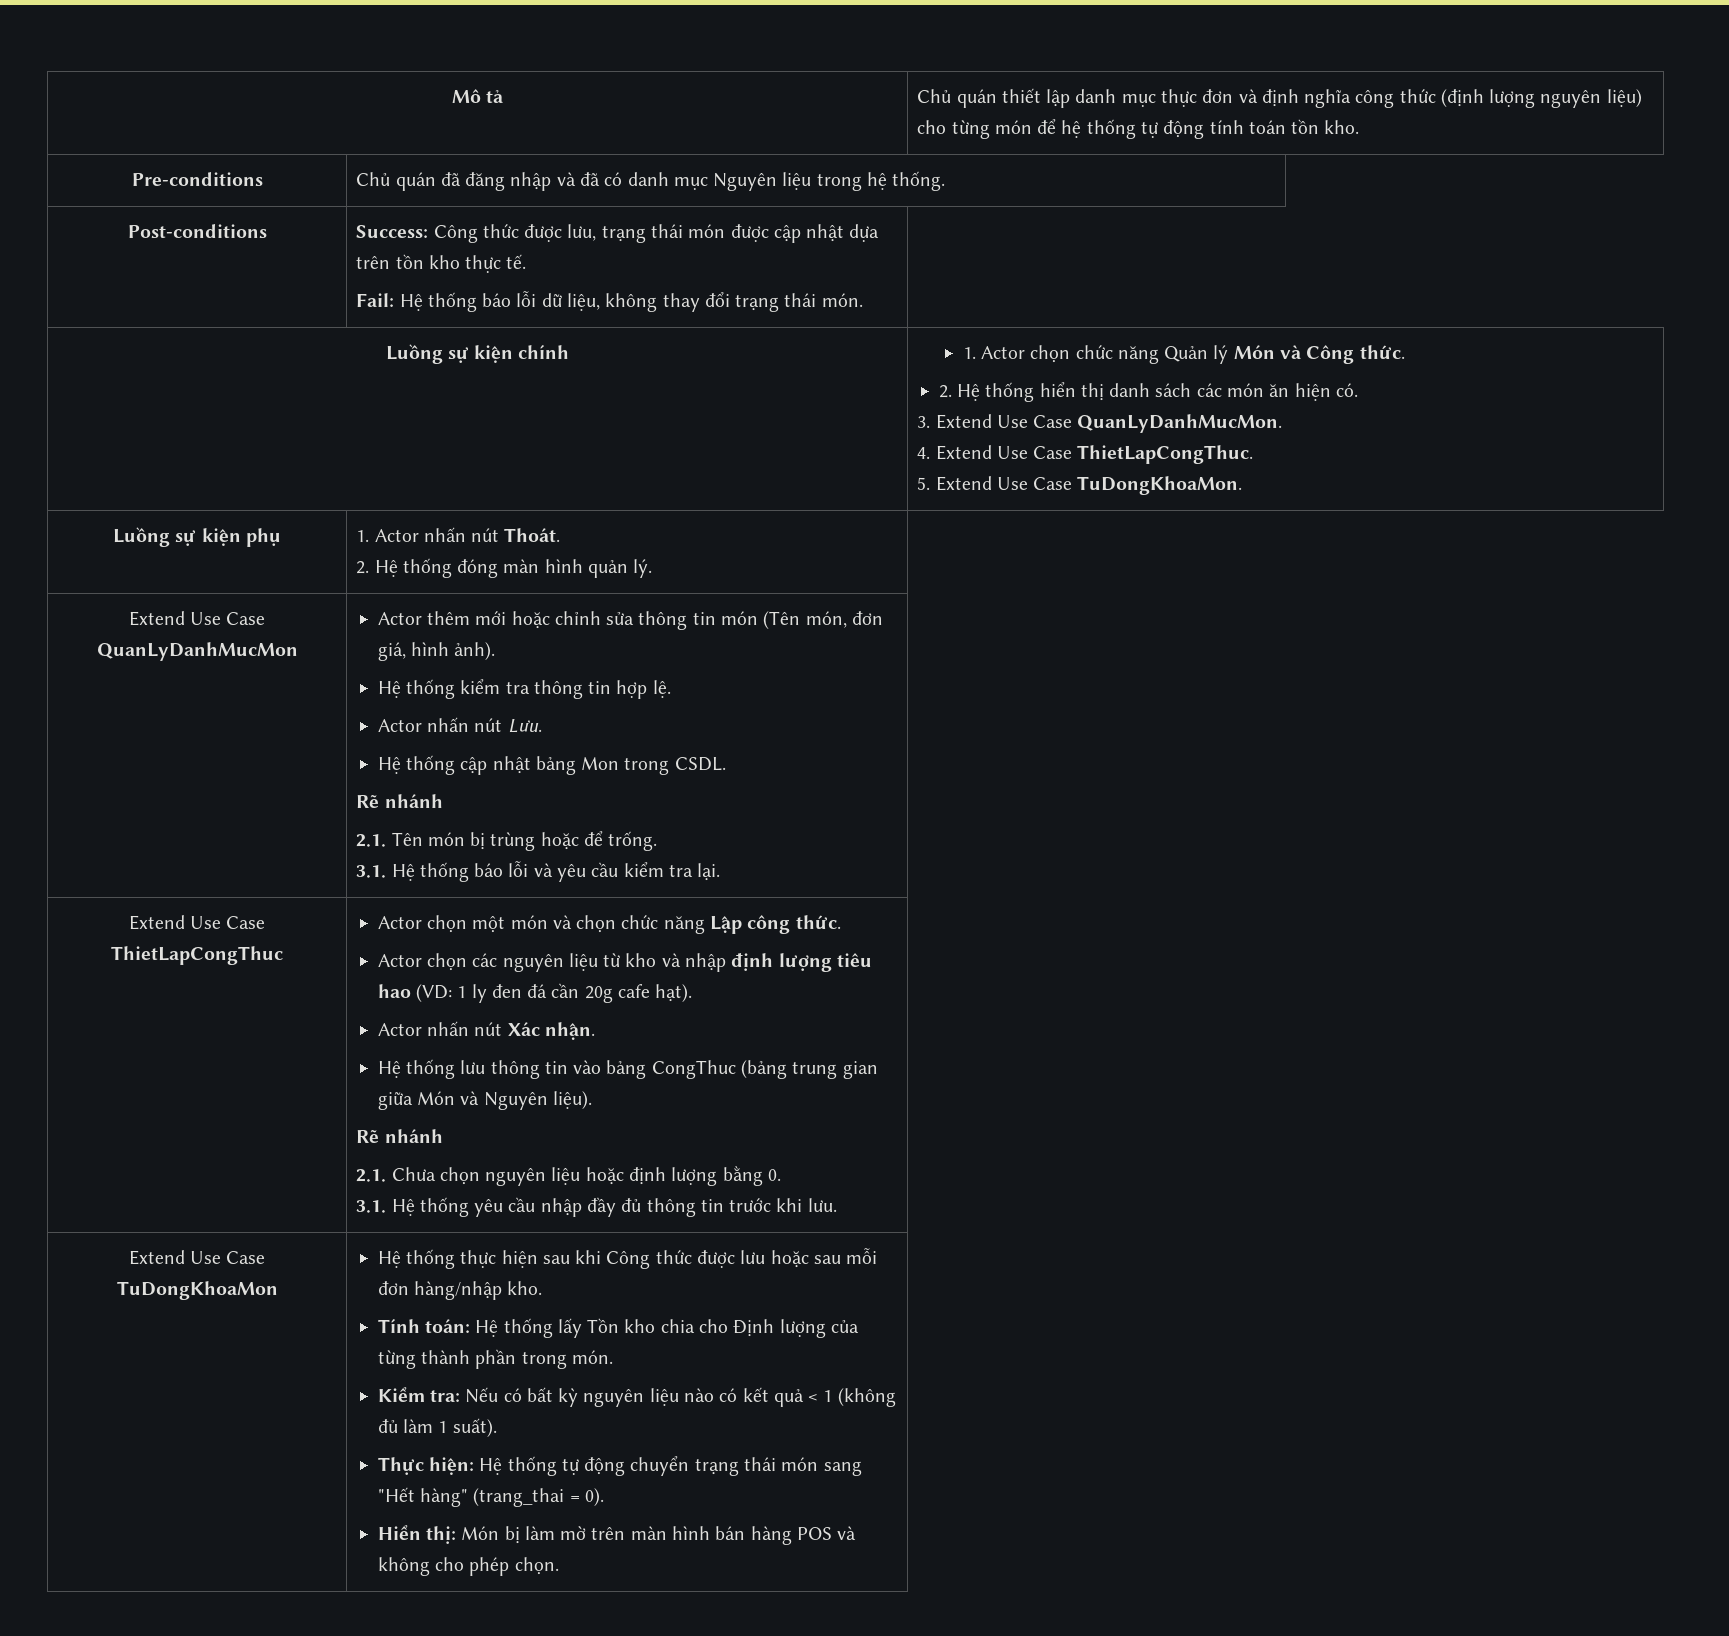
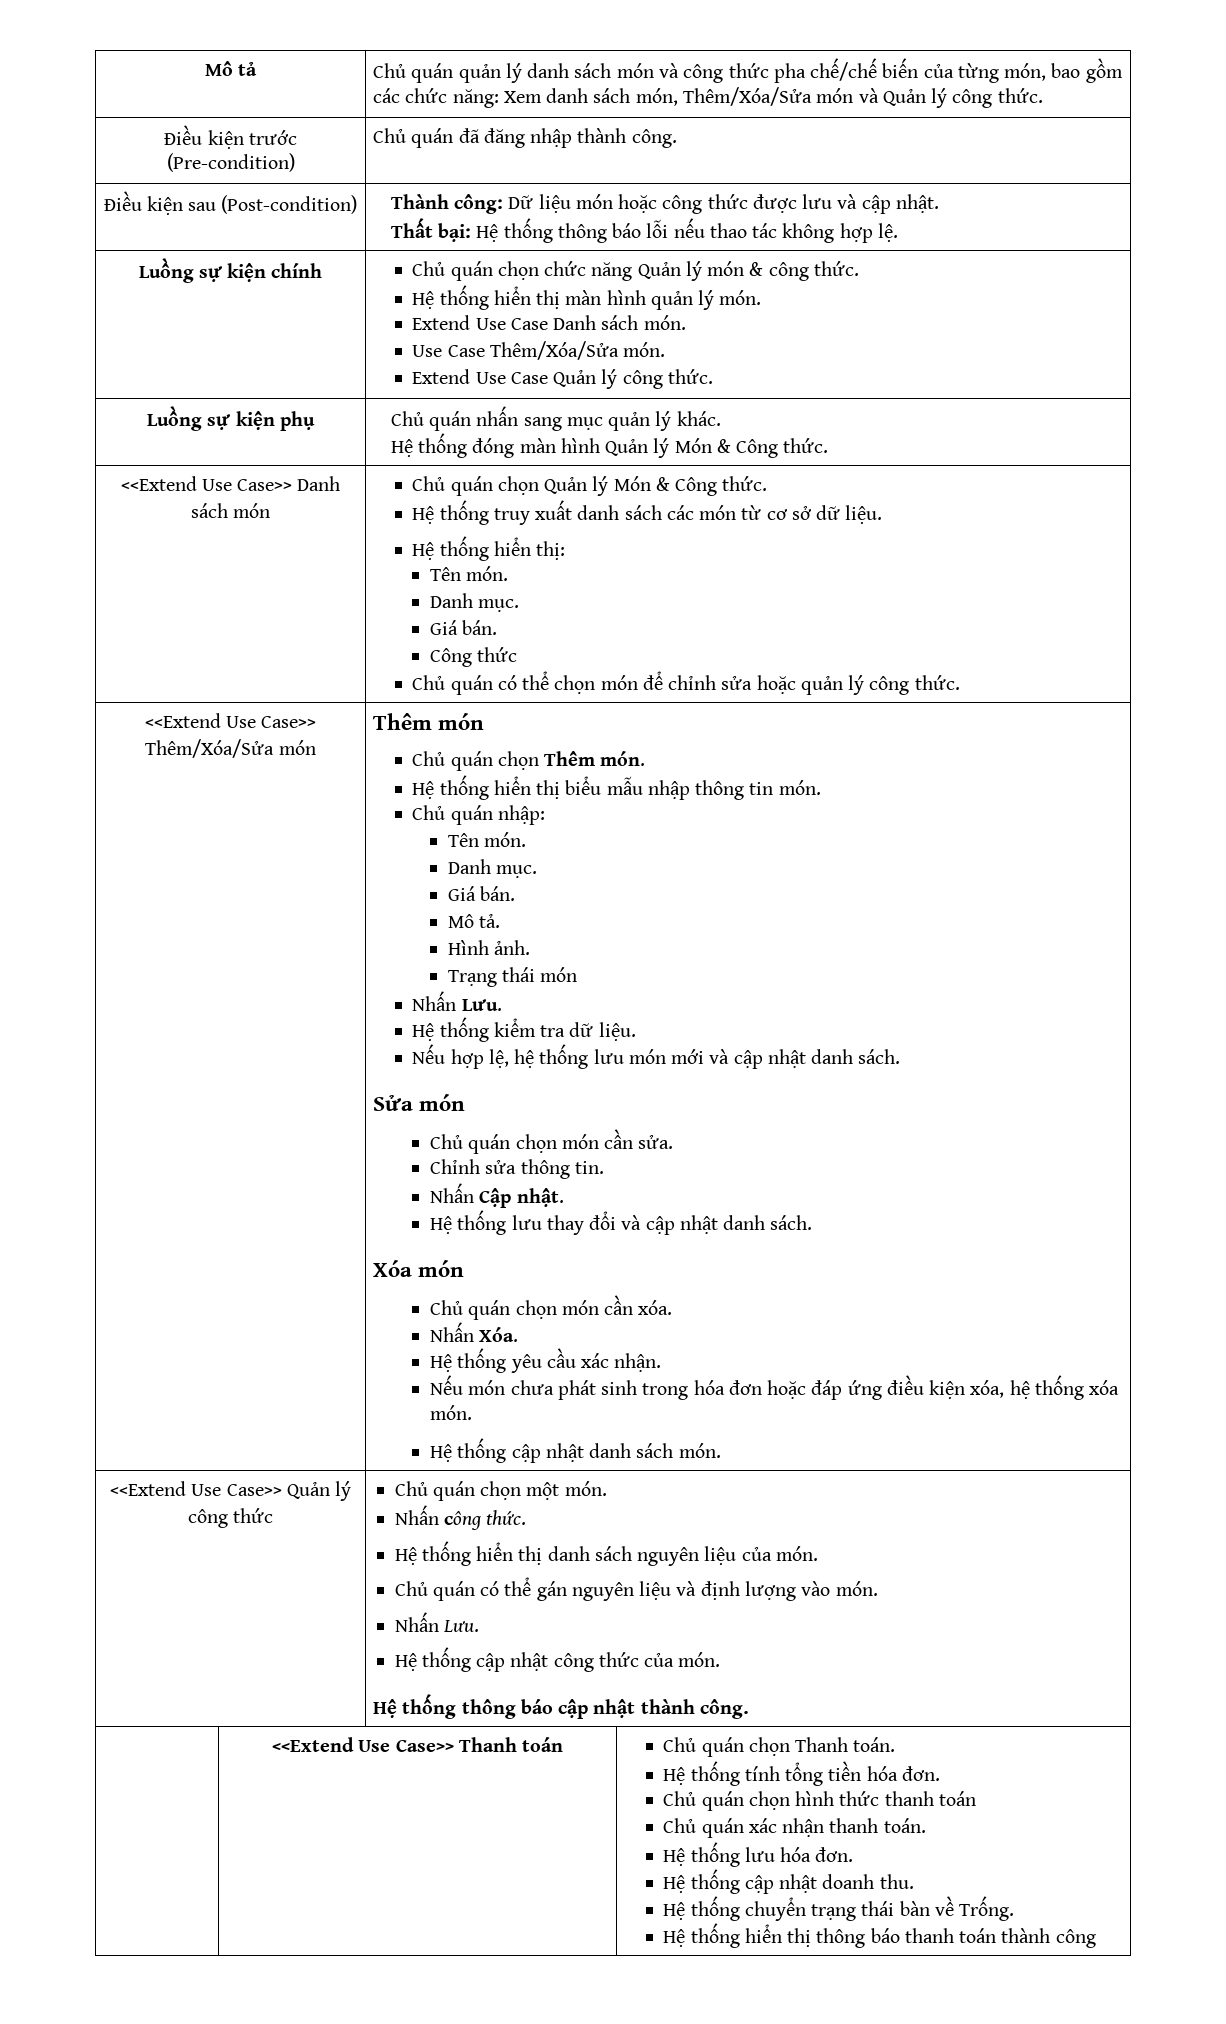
[1001,88,1642,108] [917,119,1360,139] [131,172,263,186] thiết lập danh mục thực đơn và định nghĩa công thức (định lượng nguyên liệu) cho từng món để hệ thống tự động tính toán tồn kho. // Pre-conditions -> [458,58,1123,83] [373,87,1043,108] [164,125,297,149] [166,153,295,172] quản lý danh sách món và công thức pha chế/chế biến của từng món, bao gồm các chức năng: Xem danh sách món, Thêm/Xóa/Sửa món và Quản lý công thức. // Điều kiện trước (Pre-condition)
[556,171,946,191] [127,224,267,238] [356,224,880,243] [356,254,527,273] [356,291,863,312] và đã có danh mục Nguyên liệu trong hệ thống. // Post-conditions | Success: Công thức được lưu, trạng thái món được cập nhật dựa trên tồn kho thực tế. // Fail: Hệ thống báo lỗi dữ liệu, không thay đổi trạng thái món. -> [577,128,677,148] [103,191,358,215] [390,194,940,214] [390,218,899,243] thành công. // Điều kiện sau (Post-condition) | Thành công: Dữ liệu món hoặc công thức được lưu và cập nhật. // Thất bại: Hệ thống thông báo lỗi nếu thao tác không hợp lệ.
[962,346,1026,359] 1. Actor -> [412,261,493,281] Chủ quán
[1233,345,1405,364] [938,385,952,398] Món và Công thức. // 2. -> [707,261,859,281] [412,285,762,310] [412,315,686,330] [412,341,666,360] [412,369,713,389] [147,406,315,431] [390,406,721,431] [390,433,829,458] [120,476,341,491] [190,503,271,518] [412,476,768,496] [412,500,883,525] [412,536,566,561] [429,566,509,581] [429,593,520,612] [429,620,498,635] [429,647,518,667] [412,671,960,695] [144,713,317,728] [145,739,316,758] [373,713,485,730] [412,751,646,771] [412,775,821,800] [412,805,545,825] [447,832,526,847] [447,859,537,878] [447,886,515,901] [447,914,500,928] [447,940,530,955] [447,967,578,987] [412,991,502,1011] [412,1017,636,1042] [412,1044,901,1069] [373,1094,466,1111] [429,1129,674,1154] [429,1159,604,1179] [429,1183,564,1208] [429,1210,813,1235] [373,1260,465,1277] [429,1295,673,1320] [429,1322,519,1342] [429,1348,662,1373] [429,1375,1120,1400] [429,1405,472,1420] [429,1438,721,1463] [109,1481,352,1501] [187,1508,274,1528] [394,1481,607,1501] [394,1505,527,1530] món & công thức. // Hệ thống hiển thị màn hình quản lý món. // Extend Use Case Danh sách món. // Use Case Thêm/Xóa/Sửa món. // Extend Use Case Quản lý công thức. // Luồng sự kiện phụ | Chủ quán nhấn sang mục quản lý khác. // Hệ thống đóng màn hình Quản lý Món & Công thức. // <<Extend Use Case>> Danh sách món | Chủ quán chọn Quản lý Món & Công thức. // Hệ thống truy xuất danh sách các món từ cơ sở dữ liệu. // Hệ thống hiển thị: // Tên món. // Danh mục. // Giá bán. // Công thức // Chủ quán có thể chọn món để chỉnh sửa hoặc quản lý công thức. // <<Extend Use Case>> Thêm/Xóa/Sửa món | Thêm món // Chủ quán chọn Thêm món. // Hệ thống hiển thị biểu mẫu nhập thông tin món. // Chủ quán nhập: // Tên món. // Danh mục. // Giá bán. // Mô tả. // Hình ảnh. // Trạng thái món // Nhấn Lưu. // Hệ thống kiểm tra dữ liệu. // Nếu hợp lệ, hệ thống lưu món mới và cập nhật danh sách. // Sửa món // Chủ quán chọn món cần sửa. // Chỉnh sửa thông tin. // Nhấn Cập nhật. // Hệ thống lưu thay đổi và cập nhật danh sách. // Xóa món // Chủ quán chọn món cần xóa. // Nhấn Xóa. // Hệ thống yêu cầu xác nhận. // Nếu món chưa phát sinh trong hóa đơn hoặc đáp ứng điều kiện xóa, hệ thống xóa món. // Hệ thống cập nhật danh sách món. // <<Extend Use Case>> Quản lý công thức | Chủ quán chọn một món. // Nhấn công thức. //
[1196,383,1358,401] [917,414,1283,433] [917,445,1254,464] [917,476,1243,495] [113,527,281,547] [356,527,561,542] [356,558,653,578] [128,611,266,626] [96,642,298,661] [377,611,883,630] [377,642,496,661] [377,679,671,699] [377,717,503,732] các món ăn hiện có. // 3. Extend Use Case QuanLyDanhMucMon. // 4. Extend Use Case ThietLapCongThuc. // 5. Extend Use Case TuDongKhoaMon. // Luồng sự kiện phụ | 1. Actor nhấn nút Thoát. // 2. Hệ thống đóng màn hình quản lý. // Extend Use Case QuanLyDanhMucMon | Actor thêm mới hoặc chỉnh sửa thông tin món (Tên món, đơn giá, hình ảnh). // Hệ thống kiểm tra thông tin hợp lệ. // Actor nhấn nút -> [637,1546,818,1566] [394,1577,878,1601] [394,1612,439,1632] nguyên liệu của món. // Chủ quán có thể gán nguyên liệu và định lượng vào món. // Nhấn
[535,756,726,775] [356,794,443,808] [356,831,658,851] [356,861,721,882] [128,915,266,930] [111,946,283,965] [377,915,841,934] [377,953,872,972] [377,983,693,1003] [377,1021,595,1040] [377,1059,878,1079] [377,1091,592,1110] [356,1129,443,1143] [356,1166,781,1186] [356,1197,837,1217] [128,1250,266,1265] [116,1281,278,1300] [377,1248,878,1269] [377,1281,543,1300] [377,1318,859,1338] [377,1349,613,1369] [377,1387,896,1407] [377,1418,497,1437] [377,1456,862,1476] [377,1487,604,1507] [377,1525,857,1545] [377,1557,559,1576] bảng Mon trong CSDL. // Rẽ nhánh // 2.1. Tên món bị trùng hoặc để trống. // 3.1. Hệ thống báo lỗi và yêu cầu kiểm tra lại. // Extend Use Case ThietLapCongThuc | Actor chọn một món và chọn chức năng Lập công thức. // Actor chọn các nguyên liệu từ kho và nhập định lượng tiêu hao (VD: 1 ly đen đá cần 20g cafe hạt). // Actor nhấn nút Xác nhận. // Hệ thống lưu thông tin vào bảng CongThuc (bảng trung gian giữa Món và Nguyên liệu). // Rẽ nhánh // 2.1. Chưa chọn nguyên liệu hoặc định lượng bằng 0. // 3.1. Hệ thống yêu cầu nhập đầy đủ thông tin trước khi lưu. // Extend Use Case TuDongKhoaMon | Hệ thống thực hiện sau khi Công thức được lưu hoặc sau mỗi đơn hàng/nhập kho. // Tính toán: Hệ thống lấy Tồn kho chia cho Định lượng của từng thành phần trong món. // Kiểm tra: Nếu có bất kỳ nguyên liệu nào có kết quả < 1 (không đủ làm 1 suất). // Thực hiện: Hệ thống tự động chuyển trạng thái món sang "Hết hàng" (trang_thai = 0). // Hiển thị: Món bị làm mờ trên màn hình bán hàng POS và không cho phép chọn. -> [553,1652,721,1672] [373,1694,749,1719] [271,1737,564,1752] [663,1737,896,1757] [663,1761,940,1786] [663,1791,976,1811] [663,1818,926,1838] [663,1842,854,1867] [663,1869,914,1894] [663,1896,1015,1921] [663,1923,1096,1948] công thức của món. // Hệ thống thông báo cập nhật thành công. // | <<Extend Use Case>> Thanh toán | Chủ quán chọn Thanh toán. // Hệ thống tính tổng tiền hóa đơn. // Chủ quán chọn hình thức thanh toán // Chủ quán xác nhận thanh toán. // Hệ thống lưu hóa đơn. // Hệ thống cập nhật doanh thu. // Hệ thống chuyển trạng thái bàn về Trống. // Hệ thống hiển thị thông báo thanh toán thành công

